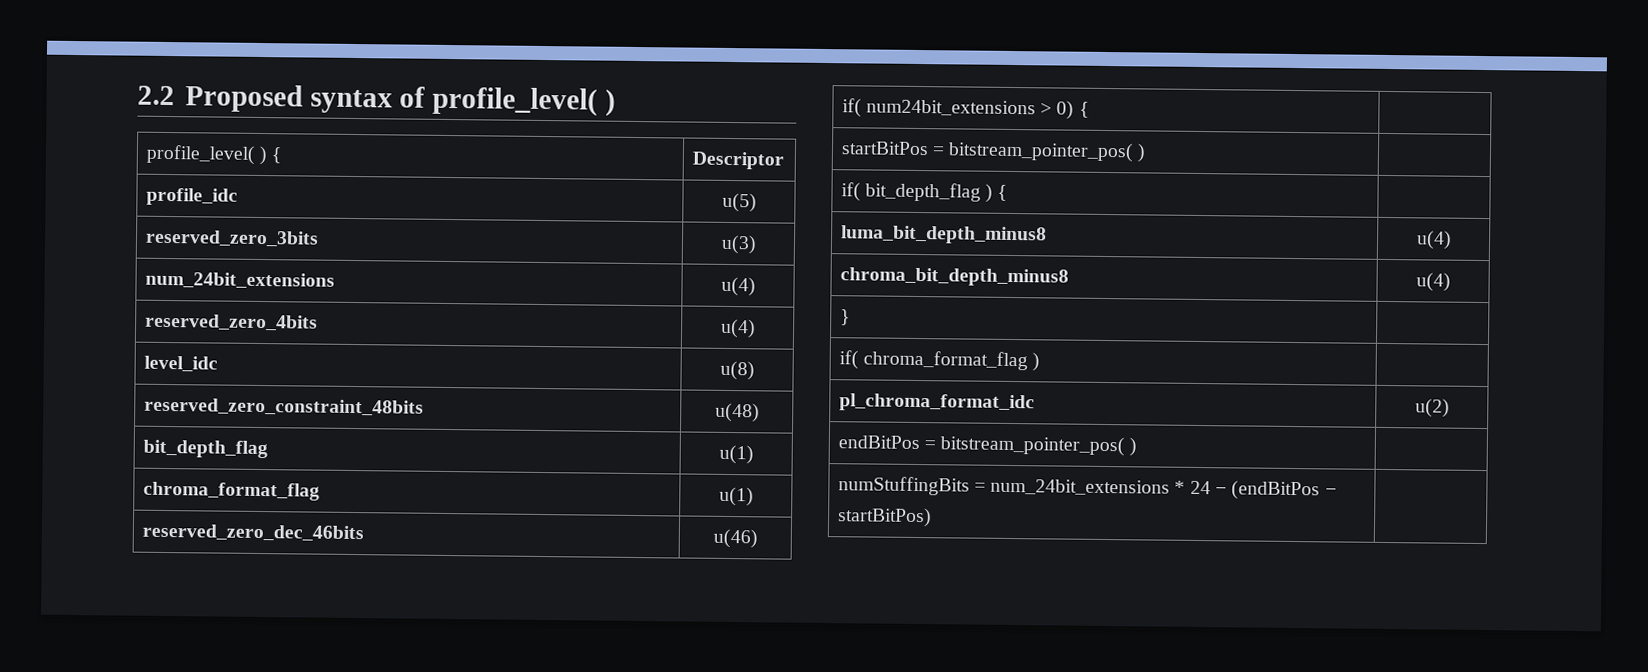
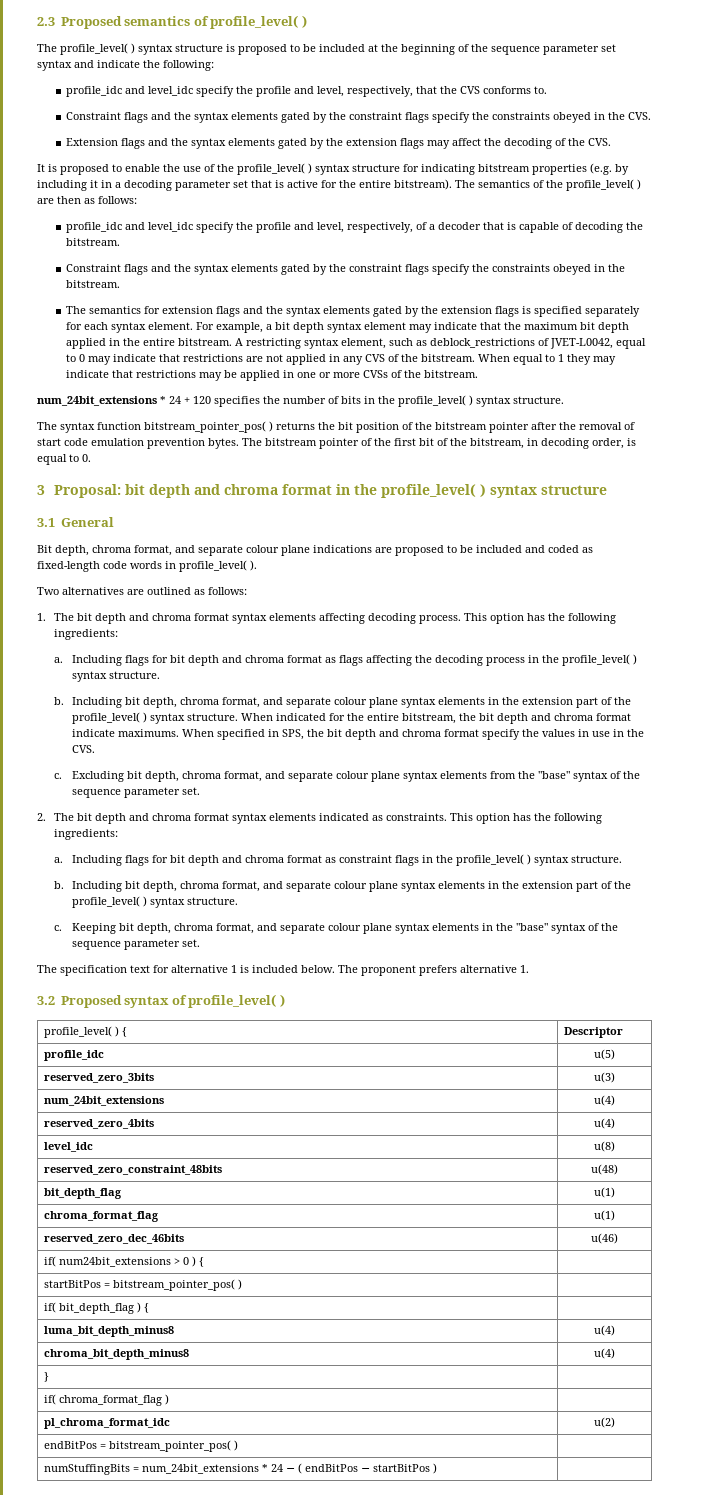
[137,85,175,106] 2.2 -> [37,15,307,29] [37,43,616,55] [37,60,214,71] [66,86,548,97] [66,112,652,123] [66,138,612,149] [37,163,629,175] [37,179,641,191] [37,196,137,204] [66,222,644,233] [66,238,121,246] [66,264,626,275] [66,280,121,288] [66,306,641,317] [66,322,630,333] [66,338,647,349] [66,354,617,365] [66,370,479,381] [37,395,564,407] [37,421,635,433] [37,438,636,449] [37,454,91,465] [37,484,608,498] [37,517,114,527] [37,545,593,556] [37,560,257,572] [37,587,247,595] [37,613,617,624] [54,629,119,640] [54,654,637,666] [71,671,160,682] [54,697,631,708] [71,712,631,724] [71,729,644,740] [71,745,95,753] [54,771,640,782] [71,787,200,798] [37,813,603,824] [54,829,119,840] [54,854,622,866] [54,881,631,892] [71,896,238,908] [54,923,618,934] [71,939,200,950] [37,965,529,976] [37,996,55,1005] 2.3 Proposed semantics of profile_level( ) // The profile_level( ) syntax structure is proposed to be included at the beginning of the sequence parameter set syntax and indicate the following: // profile_idc and level_idc specify the profile and level, respectively, that the CVS conforms to. // Constraint flags and the syntax elements gated by the constraint flags specify the constraints obeyed in the CVS. // Extension flags and the syntax elements gated by the extension flags may affect the decoding of the CVS. // It is proposed to enable the use of the profile_level( ) syntax structure for indicating bitstream properties (e.g. by including it in a decoding parameter set that is active for the entire bitstream). The semantics of the profile_level( ) are then as follows: // profile_idc and level_idc specify the profile and level, respectively, of a decoder that is capable of decoding the bitstream. // Constraint flags and the syntax elements gated by the constraint flags specify the constraints obeyed in the bitstream. // The semantics for extension flags and the syntax elements gated by the extension flags is specified separately for each syntax element. For example, a bit depth syntax element may indicate that the maximum bit depth applied in the entire bitstream. A restricting syntax element, such as deblock_restrictions of JVET-L0042, equal to 0 may indicate that restrictions are not applied in any CVS of the bitstream. When equal to 1 they may indicate that restrictions may be applied in one or more CVSs of the bitstream. // num_24bit_extensions * 24 + 120 specifies the number of bits in the profile_level( ) syntax structure. // The syntax function bitstream_pointer_pos( ) returns the bit position of the bitstream pointer after the removal of start code emulation prevention bytes. The bitstream pointer of the first bit of the bitstream, in decoding order, is equal to 0. // 3 Proposal: bit depth and chroma format in the profile_level( ) syntax structure // 3.1 General // Bit depth, chroma format, and separate colour plane indications are proposed to be included and coded as fixed-length code words in profile_level( ). // Two alternatives are outlined as follows: // 1. The bit depth and chroma format syntax elements affecting decoding process. This option has the following ingredients: // a. Including flags for bit depth and chroma format as flags affecting the decoding process in the profile_level( ) syntax structure. // b. Including bit depth, chroma format, and separate colour plane syntax elements in the extension part of the profile_level( ) syntax structure. When indicated for the entire bitstream, the bit depth and chroma format indicate maximums. When specified in SPS, the bit depth and chroma format specify the values in use in the CVS. // c. Excluding bit depth, chroma format, and separate colour plane syntax elements from the "base" syntax of the sequence parameter set. // 2. The bit depth and chroma format syntax elements indicated as constraints. This option has the following ingredients: // a. Including flags for bit depth and chroma format as constraint flags in the profile_level( ) syntax structure. // b. Including bit depth, chroma format, and separate colour plane syntax elements in the extension part of the profile_level( ) syntax structure. // c. Keeping bit depth, chroma format, and separate colour plane syntax elements in the "base" syntax of the sequence parameter set. // The specification text for alternative 1 is included below. The proponent prefers alternative 1. // 3.2
[1056,100,1075,120] 0) -> [183,1256,197,1267] 0 )
[1231,480,1337,501] [836,507,932,528] (endBitPos − startBitPos) -> [298,1463,438,1474] ( endBitPos − startBitPos )

